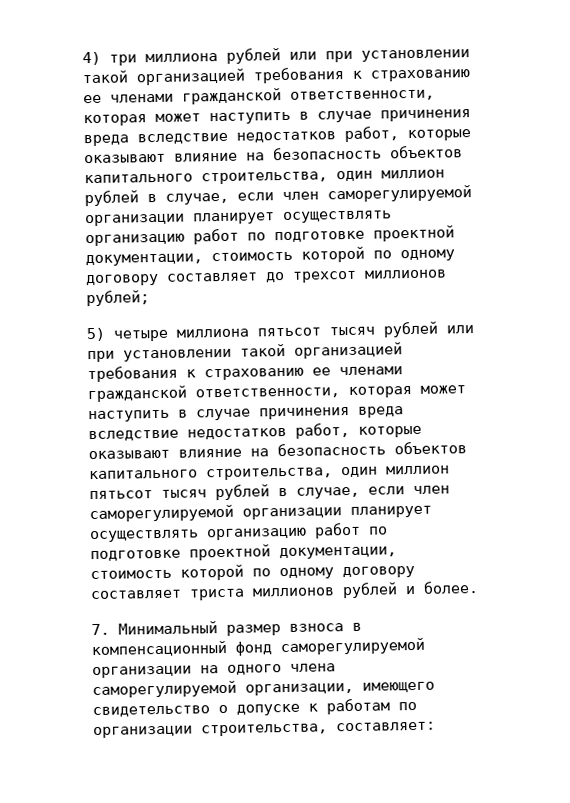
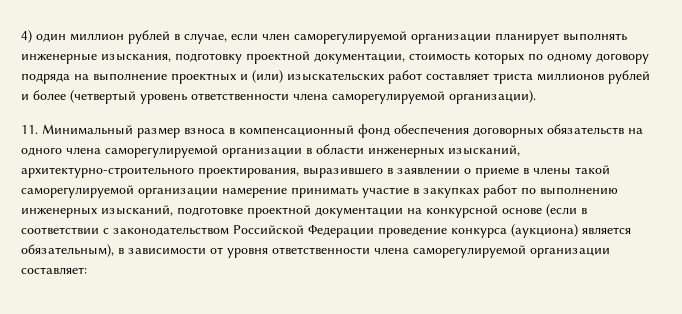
[109,48,470,66] [82,67,470,86] [83,88,435,105] [83,109,471,127] [83,126,471,147] [84,145,463,164] [84,171,328,185] три миллиона рублей или при установлении такой организацией требования к страхованию ее членами гражданской ответственности, которая может наступить в случае причинения вреда вследствие недостатков работ, которые оказывают влияние на безопасность объектов капитального строительства, -> (32, 36) none
[283,210,392,224] [85,225,455,247] [85,246,455,267] [85,269,447,287] [86,290,150,307] [86,321,474,342] [87,342,403,363] [87,365,403,383] [87,385,466,403] [88,406,404,423] [88,422,422,442] [88,441,467,460] [89,465,450,481] [89,484,450,501] [89,504,432,523] [90,522,388,543] [90,544,397,562] [90,564,415,581] осуществлять организацию работ по подготовке проектной документации, стоимость которой по одному договору составляет до трехсот миллионов рублей; // 5) четыре миллиона пятьсот тысяч рублей или при установлении такой организацией требования к страхованию ее членами гражданской ответственности, которая может наступить в случае причинения вреда вследствие недостатков работ, которые оказывают влияние на безопасность объектов капитального строительства, один миллион пятьсот тысяч рублей в случае, если член саморегулируемой организации планирует осуществлять организацию работ по подготовке проектной документации, стоимость которой по одному договору -> [563,33,627,41] [21,51,649,64] [21,70,422,84] выполнять инженерные изыскания, подготовку проектной документации, стоимость которых по одному договору подряда на выполнение проектных и (или) изыскательских работ
[423,580,479,594] [91,623,110,636] более. // 7. -> [33,90,536,104] [21,125,38,134] более (четвертый уровень ответственности члена саморегулируемой организации). // 11.
[280,637,425,656] [92,665,192,679] саморегулируемой организации -> [394,124,624,138] обеспечения договорных обязательств
[245,681,435,696] [92,698,417,718] [93,723,328,739] организации, имеющего свидетельство о допуске к работам по организации строительства, -> [222,144,520,158] [21,165,610,178] [21,184,618,198] [21,204,587,218] [21,224,631,238] [21,244,610,258] организации в области инженерных изысканий, архитектурно-строительного проектирования, выразившего в заявлении о приеме в члены такой саморегулируемой организации намерение принимать участие в закупках работ по выполнению инженерных изысканий, подготовке проектной документации на конкурсной основе (если в соответствии с законодательством Российской Федерации проведение конкурса (аукциона) является обязательным), в зависимости от уровня ответственности члена саморегулируемой организации

